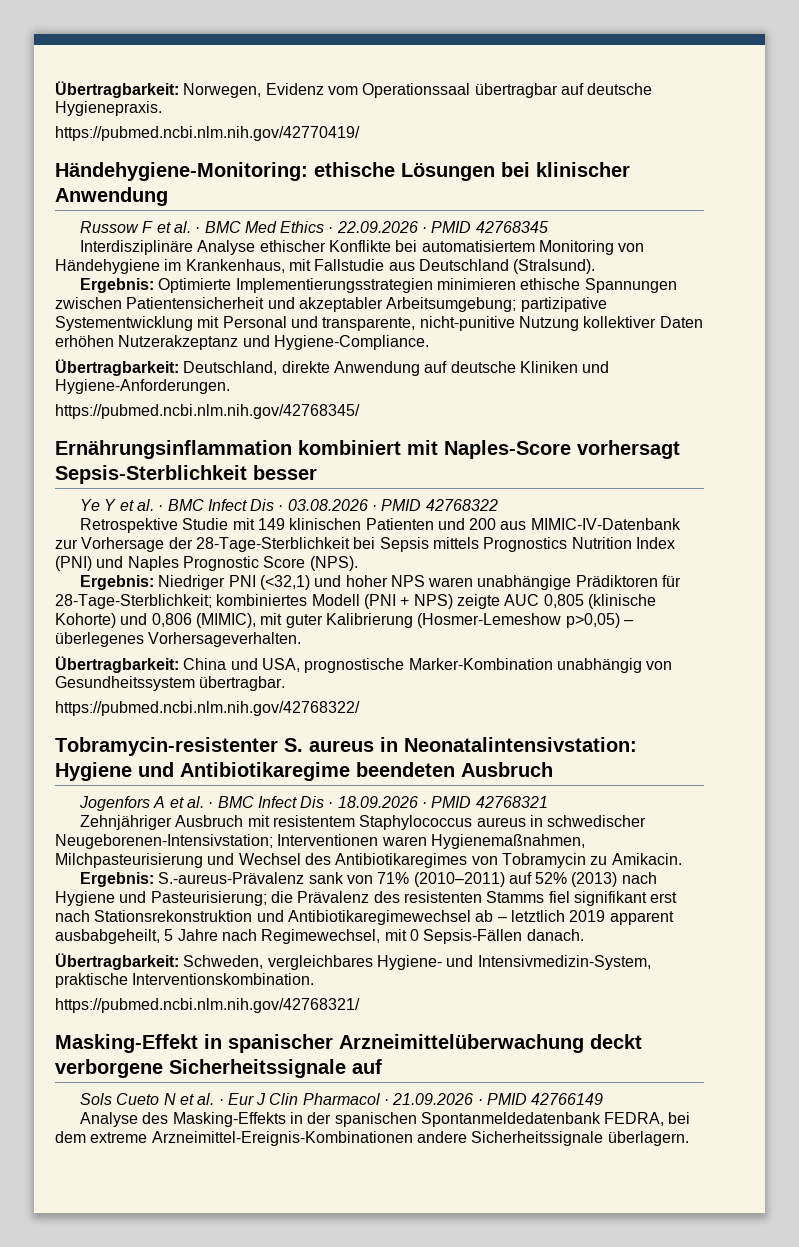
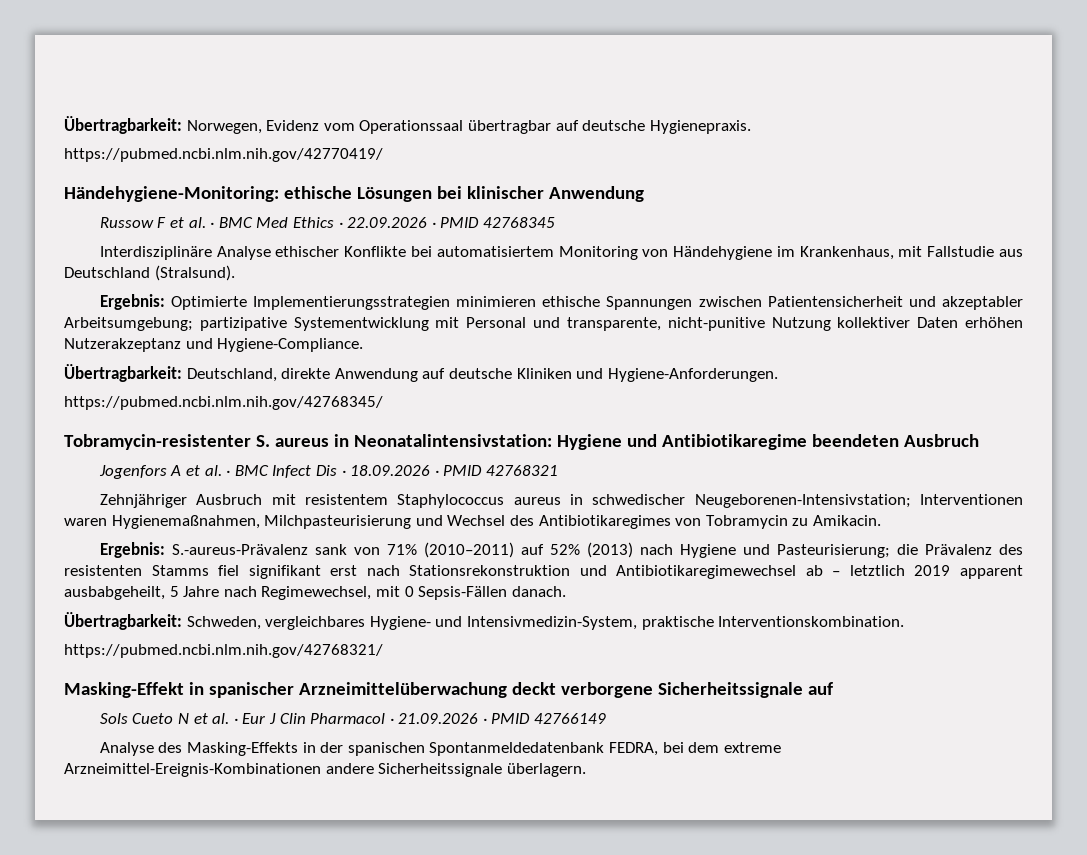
[55,440,680,459] [55,465,317,484] [79,499,498,511] [79,518,681,533] [55,537,675,552] [55,556,358,571] [79,575,682,590] [55,594,656,609] [55,613,633,628] [55,632,302,647] [55,656,673,673] [55,676,286,691] [55,701,360,716] // Ernährungsinflammation kombiniert mit Naples-Score vorhersagt Sepsis-Sterblichkeit besser // Ye Y et al. · BMC Infect Dis · 03.08.2026 · PMID 42768322 // Retrospektive Studie mit 149 klinischen Patienten und 200 aus MIMIC-IV-Datenbank zur Vorhersage der 28-Tage-Sterblichkeit bei Sepsis mittels Prognostics Nutrition Index (PNI) und Naples Prognostic Score (NPS). // Ergebnis: Niedriger PNI (<32,1) und hoher NPS waren unabhängige Prädiktoren für 28-Tage-Sterblichkeit; kombiniertes Modell (PNI + NPS) zeigte AUC 0,805 (klinische Kohorte) und 0,806 (MIMIC), mit guter Kalibrierung (Hosmer-Lemeshow p>0,05) – überlegenes Vorhersageverhalten. // Übertragbarkeit: China und USA, prognostische Marker-Kombination unabhängig von Gesundheitssystem übertragbar. // https://pubmed.ncbi.nlm.nih.gov/42768322/ -> (383, 403) none

